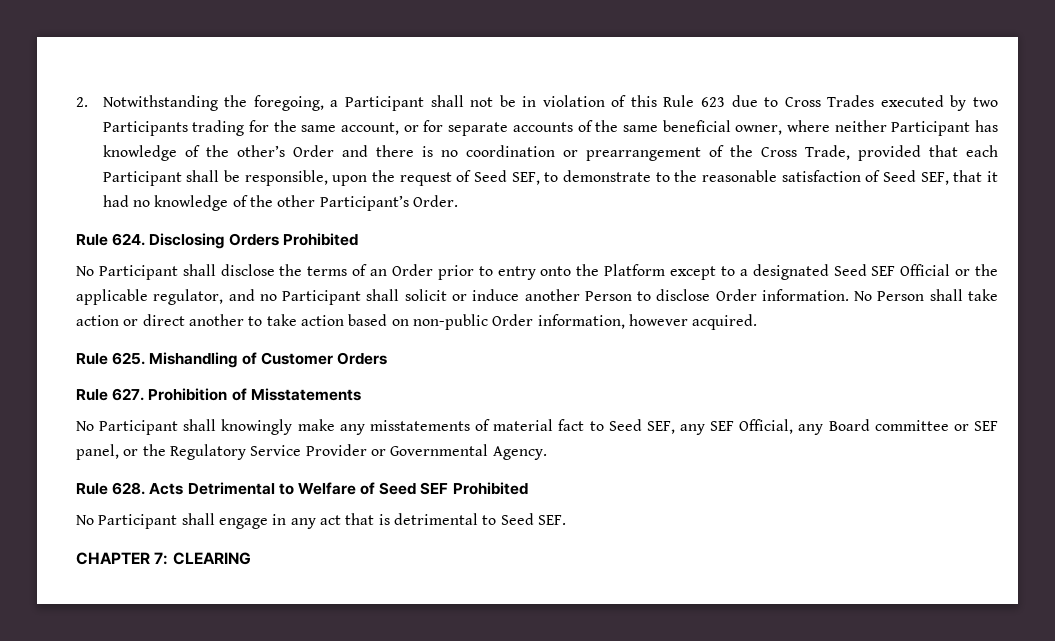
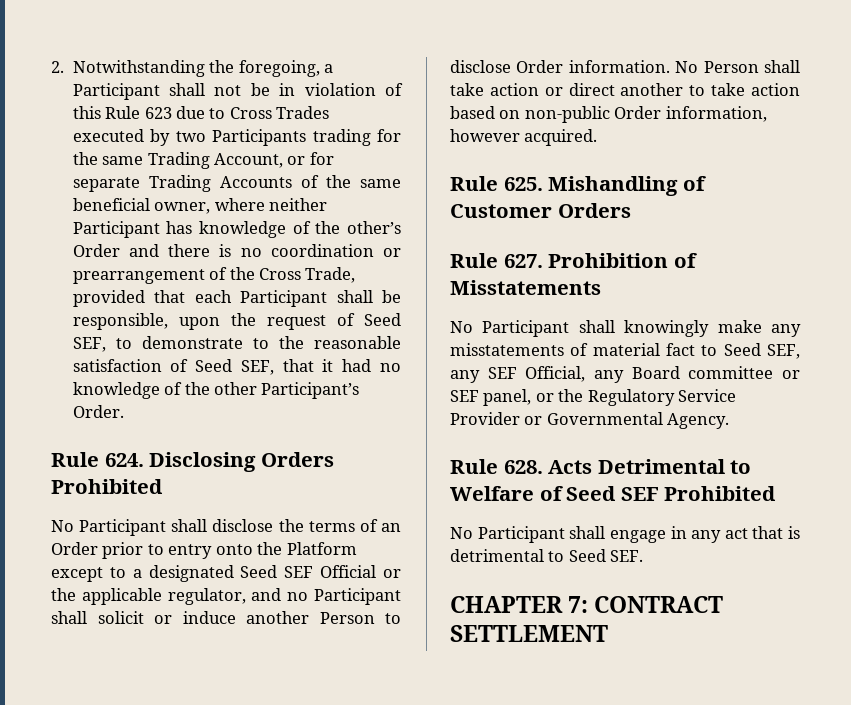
[341,122,400,135] account, -> [147,152,284,169] Trading Account,
[512,122,573,132] accounts -> [148,175,292,192] Trading Accounts
[172,552,251,565] CLEARING -> [594,596,724,613] [450,625,608,642] CONTRACT SETTLEMENT

